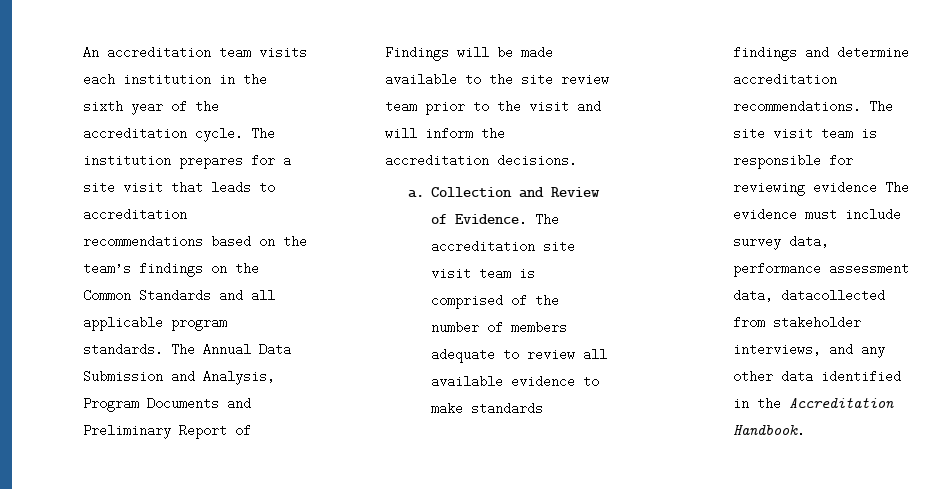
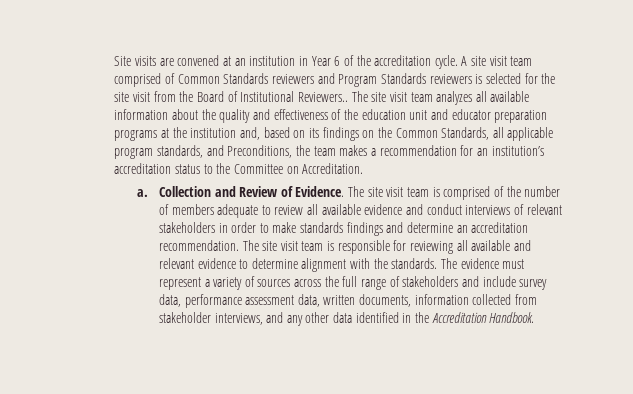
[82,46,307,59] [82,73,267,86] [82,100,219,115] [82,127,275,142] [82,154,291,169] [82,181,275,194] [82,208,187,221] [82,235,307,248] [82,262,131,275] An accreditation team visits each institution in the sixth year of the accreditation cycle. The institution prepares for a site visit that leads to accreditation recommendations based on the team’s -> [114,55,533,69] [114,73,556,87] [114,91,530,105] [114,109,548,123] [114,127,319,141] Site visits are convened at an institution in Year 6 of the accreditation cycle. A site visit team comprised of Common Standards reviewers and Program Standards reviewers is selected for the site visit from the Board of Institutional Reviewers.. The site visit team analyzes all available information about the quality and effectiveness of the education unit and educator preparation programs at the institution and, based on its
[138,289,243,302] Standards and -> [441,127,490,140] Standards,
[82,343,291,356] [82,370,275,385] [82,397,251,412] [82,424,251,439] [384,46,553,61] [384,73,609,86] [384,100,601,115] [384,127,505,140] [384,154,577,167] standards. The Annual Data Submission and Analysis, Program Documents and Preliminary Report of Findings will be made available to the site review team prior to the visit and will inform the accreditation decisions. -> [157,145,544,158] [114,163,364,174] standards, and Preconditions, the team makes a recommendation for an institution’s accreditation status to the Committee on Accreditation.
[431,240,536,253] accreditation -> (365, 191) none
(576, 381) none -> [406,204,562,215] [158,222,257,233] and conduct interviews of relevant stakeholders in order
[733,73,838,86] [733,100,862,113] accreditation recommendations. -> [456,222,529,233] [158,240,239,251] an accreditation recommendation.
[813,181,910,194] [733,208,838,221] evidence The evidence must -> [456,240,531,251] [158,258,525,272] [158,276,479,290] all available and relevant evidence to determine alignment with the standards. The evidence must represent a variety of sources across the full range of stakeholders and
[781,289,886,302] datacollected -> [323,294,512,307] written documents, information collected

